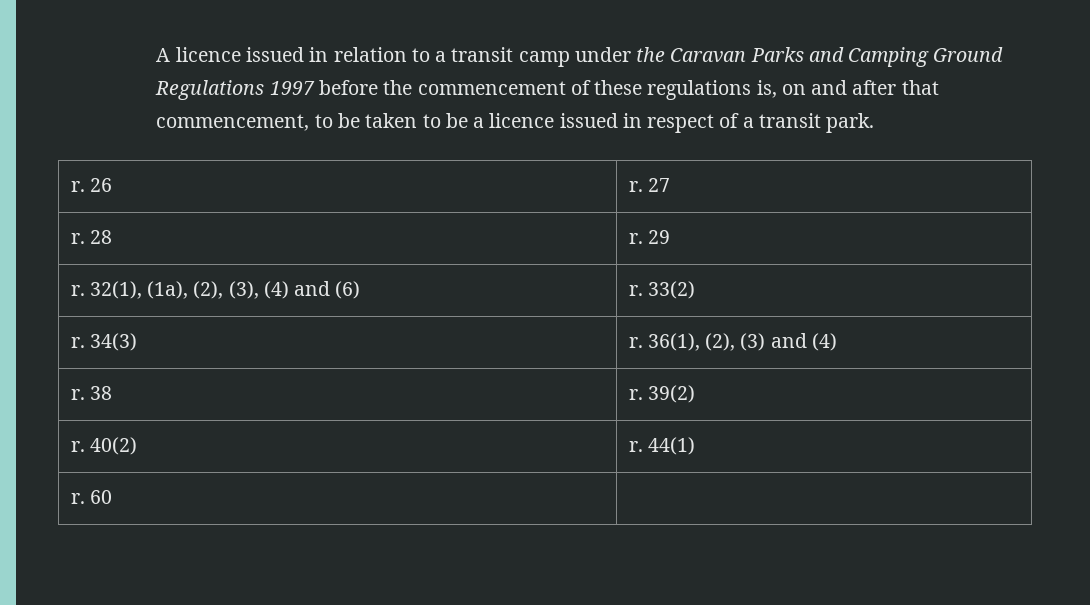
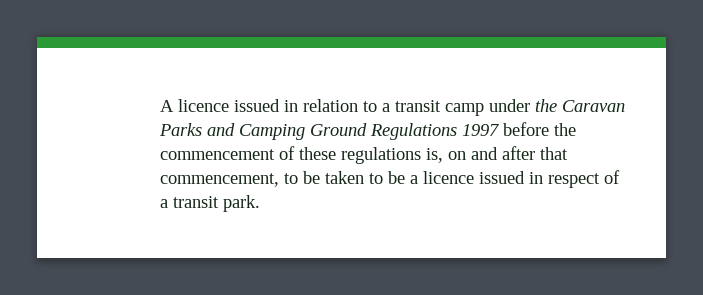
[70,178,112,192] [628,178,670,192] [70,230,112,244] [628,230,670,244] [70,281,361,299] [628,281,695,299] [70,333,137,351] [628,333,837,351] [70,386,112,400] [628,385,695,403] [70,437,137,455] [628,437,695,455] [70,490,112,504] // r. 26 | r. 27 // r. 28 | r. 29 // r. 32(1), (1a), (2), (3), (4) and (6) | r. 33(2) // r. 34(3) | r. 36(1), (2), (3) and (4) // r. 38 | r. 39(2) // r. 40(2) | r. 44(1) // r. 60 | -> (260, 203) none

